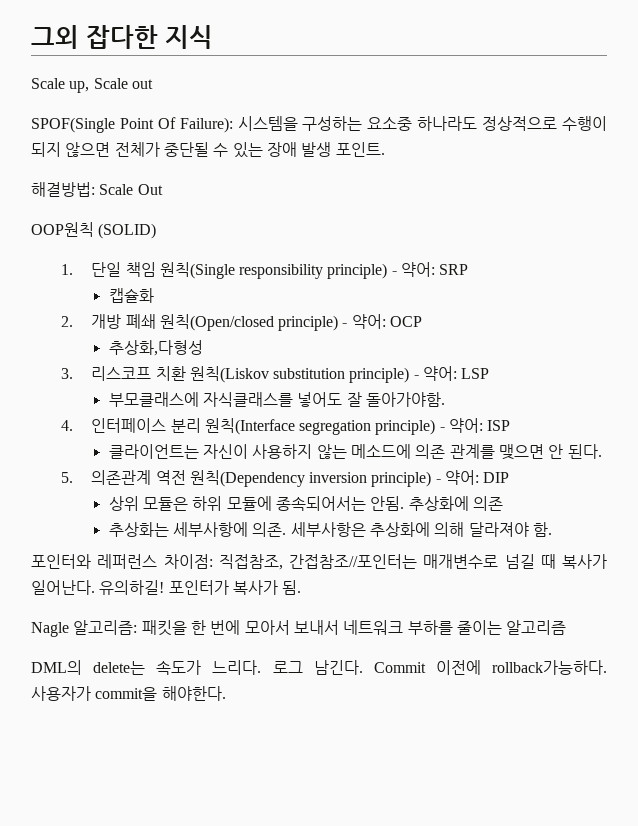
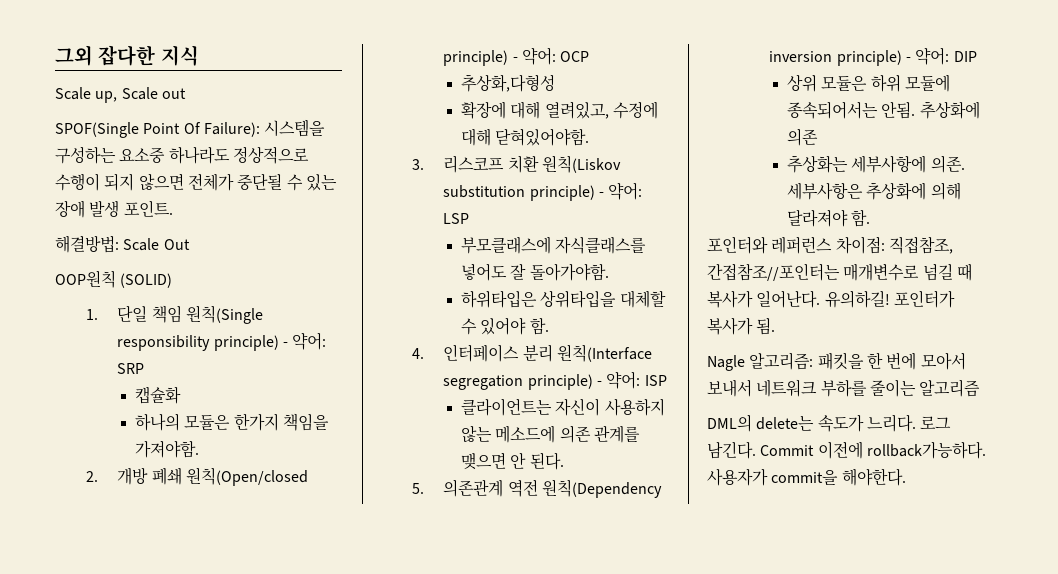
(154, 295) none -> [134,413,329,431] [134,440,199,458] // 하나의 모듈은 한가지 책임을 가져야함.
(203, 348) none -> [460,101,658,119] [460,128,590,146] // 확장에 대해 열려있고, 수정에 대해 닫혀있어야함.
(446, 399) none -> [460,290,666,308] [460,317,549,335] // 하위타입은 상위타입을 대체할 수 있어야 함.

